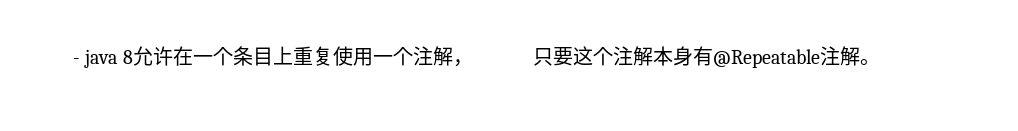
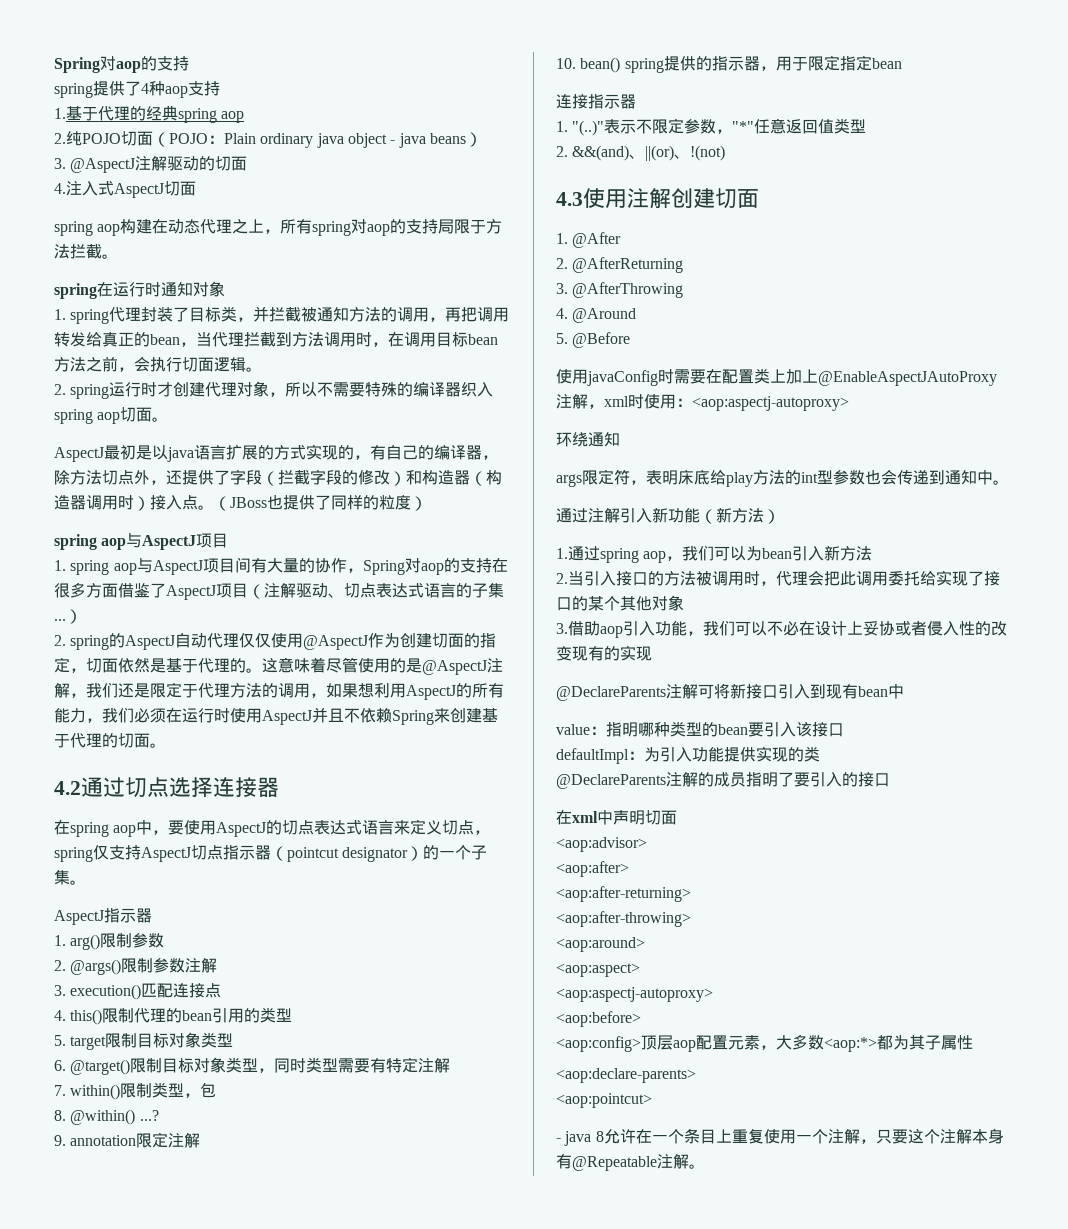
(73, 61) none -> [54,56,189,73] [54,81,220,98] [54,105,245,123] [54,131,482,148] [54,156,248,173] [54,181,196,198] [54,219,503,236] [54,244,118,259] [54,281,225,299] [54,306,510,324] [54,331,498,347] [54,356,262,372] [54,381,494,399] [54,407,169,424] [54,444,498,462] [54,469,502,486] [54,495,427,511] [54,533,229,550] [54,557,508,575] [54,582,504,600] [54,609,82,624] [54,633,497,650] [54,657,503,675] [54,682,504,700] [54,707,498,725] [54,733,166,748] [54,777,279,798] [54,819,491,837] [54,845,488,862] [54,870,86,885] [54,908,152,925] [54,933,165,950] [54,958,218,975] [54,983,222,1000] [54,1007,293,1025] [54,1032,234,1050] [54,1057,451,1075] [54,1082,217,1100] [54,1109,159,1125] [54,1132,201,1148] [556,55,902,73] [556,94,636,109] [556,118,867,136] [556,145,726,161] [556,188,759,209] [556,232,622,248] [556,257,684,273] [556,282,684,298] [556,308,637,323] [556,332,631,348] [556,368,997,386] [556,394,849,411] [556,432,620,447] [556,469,1009,487] [556,507,780,524] [556,545,873,563] [556,570,1000,586] [556,595,684,611] [556,621,1007,638] [556,645,652,661] [556,683,904,701] [556,721,844,737] [556,746,820,764] [556,772,890,789] [556,810,677,825] [556,837,647,852] [556,861,629,877] [556,886,691,902] [556,911,691,927] [556,937,645,952] [556,963,640,977] [556,987,713,1002] [556,1011,641,1027] [556,1034,973,1052] [556,1068,696,1083] [556,1093,652,1108] Spring对aop的支持 // spring提供了4种aop支持 // 1.基于代理的经典spring aop // 2.纯POJO切面（POJO：Plain ordinary java object - java beans） // 3. @AspectJ注解驱动的切面 // 4.注入式AspectJ切面 // spring aop构建在动态代理之上，所有spring对aop的支持局限于方法拦截。 // spring在运行时通知对象 // 1. spring代理封装了目标类，并拦截被通知方法的调用，再把调用转发给真正的bean，当代理拦截到方法调用时，在调用目标bean方法之前，会执行切面逻辑。 // 2. spring运行时才创建代理对象，所以不需要特殊的编译器织入spring aop切面。 // AspectJ最初是以java语言扩展的方式实现的，有自己的编译器，除方法切点外，还提供了字段（拦截字段的修改）和构造器（构造器调用时）接入点。（JBoss也提供了同样的粒度） // spring aop与AspectJ项目 // 1. spring aop与AspectJ项目间有大量的协作，Spring对aop的支持在很多方面借鉴了AspectJ项目（注解驱动、切点表达式语言的子集...） // 2. spring的AspectJ自动代理仅仅使用@AspectJ作为创建切面的指定，切面依然是基于代理的。这意味着尽管使用的是@AspectJ注解，我们还是限定于代理方法的调用，如果想利用AspectJ的所有能力，我们必须在运行时使用AspectJ并且不依赖Spring来创建基于代理的切面。 // 4.2通过切点选择连接器 // 在spring aop中，要使用AspectJ的切点表达式语言来定义切点，spring仅支持AspectJ切点指示器（pointcut designator）的一个子集。 // AspectJ指示器 // 1. arg()限制参数 // 2. @args()限制参数注解 // 3. execution()匹配连接点 // 4. this()限制代理的bean引用的类型 // 5. target限制目标对象类型 // 6. @target()限制目标对象类型，同时类型需要有特定注解 // 7. within()限制类型，包 // 8. @within() ...? // 9. annotation限定注解 // 10. bean() spring提供的指示器，用于限定指定bean // 连接指示器 // 1. "(..)"表示不限定参数，"*"任意返回值类型 // 2. &&(and)、||(or)、!(not) // 4.3使用注解创建切面 // 1. @After // 2. @AfterReturning // 3. @AfterThrowing // 4. @Around // 5. @Before // 使用javaConfig时需要在配置类上加上@EnableAspectJAutoProxy注解，xml时使用：<aop:aspectj-autoproxy> // 环绕通知 // args限定符，表明床底给play方法的int型参数也会传递到通知中。 // 通过注解引入新功能（新方法） // 1.通过spring aop，我们可以为bean引入新方法 // 2.当引入接口的方法被调用时，代理会把此调用委托给实现了接口的某个其他对象 // 3.借助aop引入功能，我们可以不必在设计上妥协或者侵入性的改变现有的实现 // @DeclareParents注解可将新接口引入到现有bean中 // value：指明哪种类型的bean要引入该接口 // defaultImpl：为引入功能提供实现的类 // @DeclareParents注解的成员指明了要引入的接口 // 在xml中声明切面 // <aop:advisor> // <aop:after> // <aop:after-returning> // <aop:after-throwing> // <aop:around> // <aop:aspect> // <aop:aspectj-autoproxy> // <aop:before> // <aop:config>顶层aop配置元素，大多数<aop:*>都为其子属性 // <aop:declare-parents> // <aop:pointcut> //

